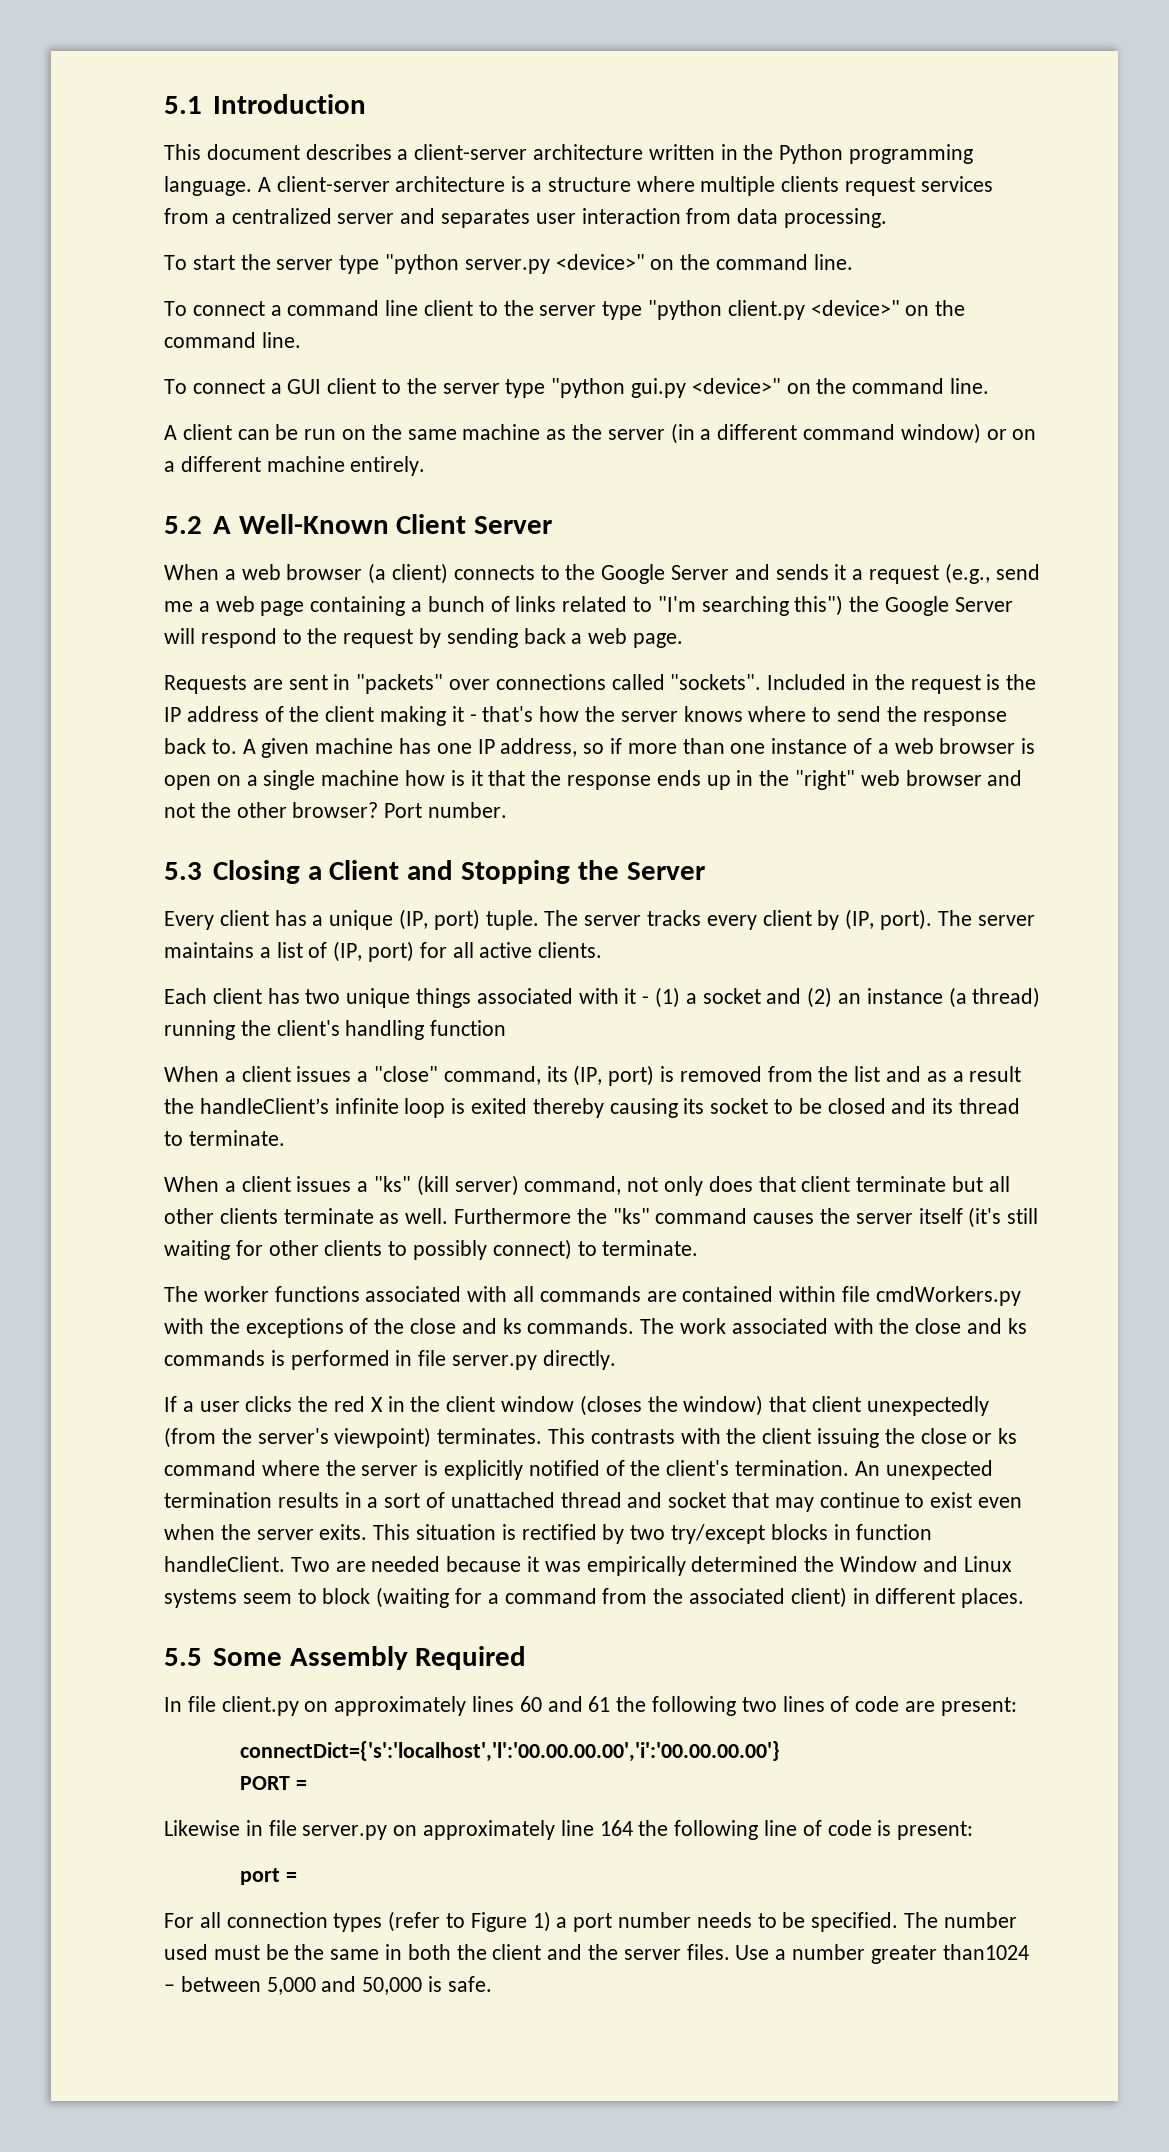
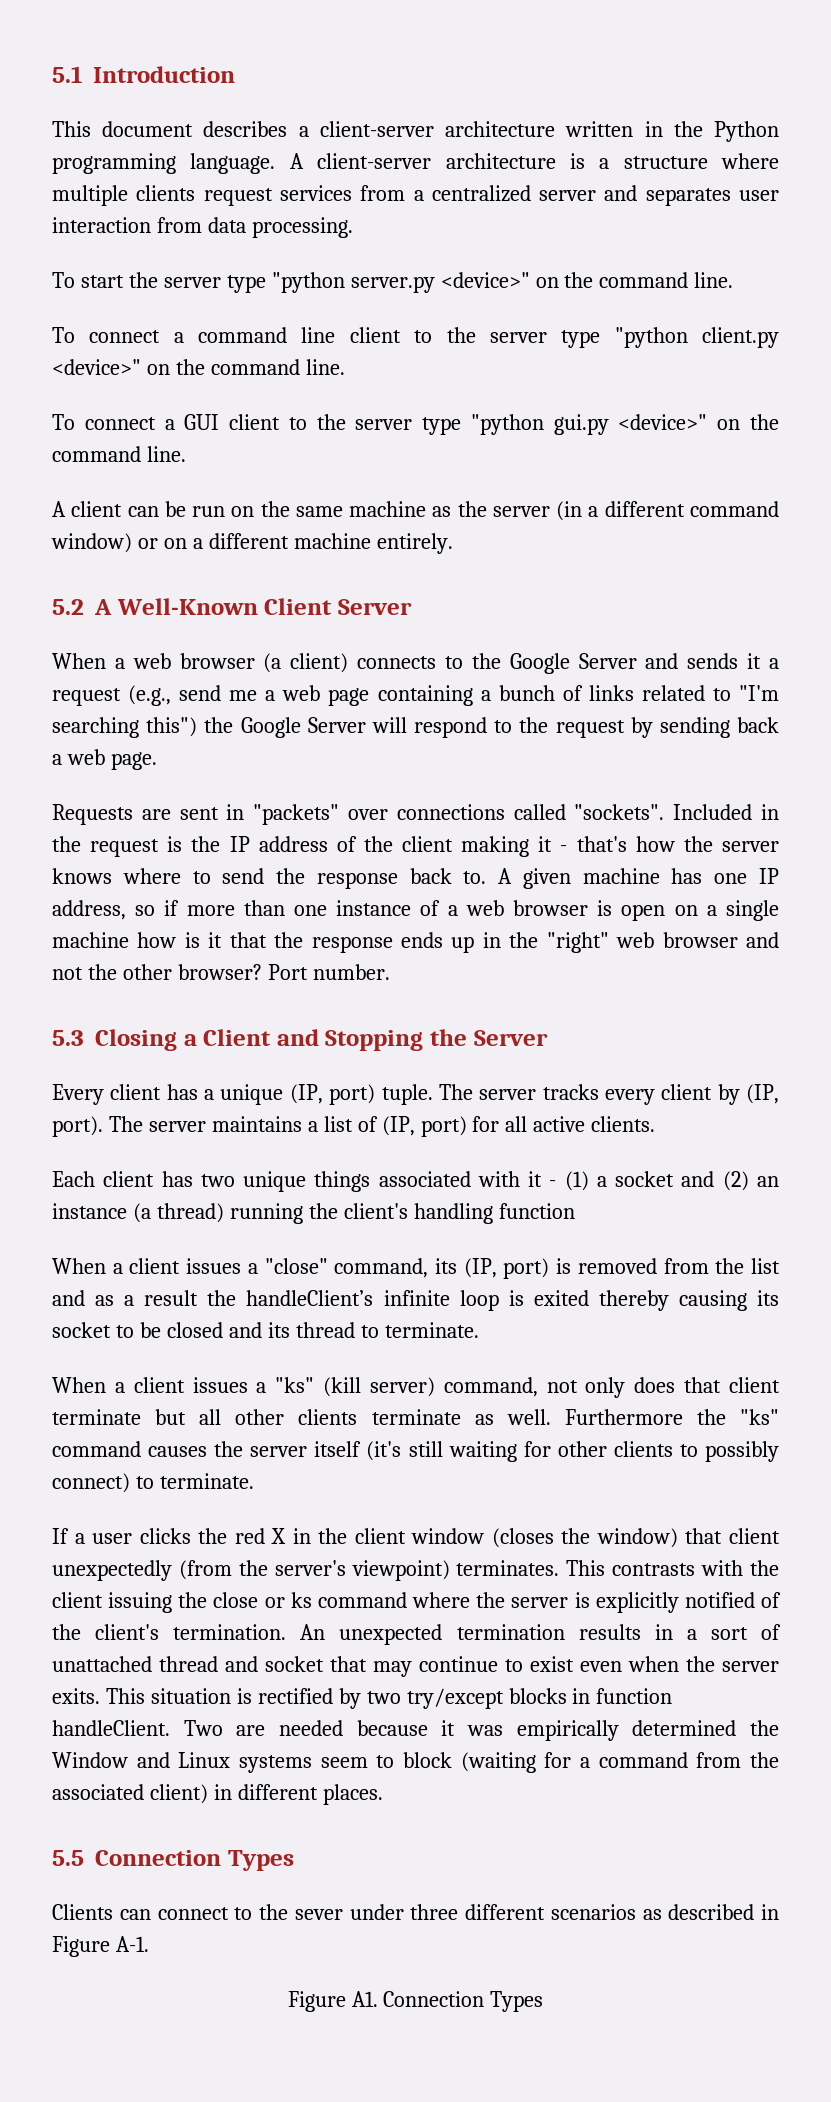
[164,1286,1021,1306] [164,1318,1027,1338] [164,1350,616,1370] // The worker functions associated with all commands are contained within file cmdWorkers.py with the exceptions of the close and ks commands. The work associated with the close and ks commands is performed in file server.py directly. -> (254, 1481) none
[212,1646,527,1670] [164,1696,1017,1716] [239,1741,780,1762] [239,1776,307,1790] [164,1820,974,1840] [239,1868,297,1885] [164,1911,1017,1932] [164,1944,1029,1964] [164,1976,492,1995] Some Assembly Required // In file client.py on approximately lines 60 and 61 the following two lines of code are present: // connectDict={'s':'localhost','l':'00.00.00.00','i':'00.00.00.00'} // PORT = // Likewise in file server.py on approximately line 164 the following line of code is present: // port = // For all connection types (refer to Figure 1) a port number needs to be specified. The number used must be the same in both the client and the server files. Use a number greater than1024 – between 5,000 and 50,000 is safe. -> [95,1850,294,1871] [52,1904,779,1920] [52,1936,149,1957] [287,1991,544,2012] Connection Types // Clients can connect to the sever under three different scenarios as described in Figure A-1. // Figure A1. Connection Types

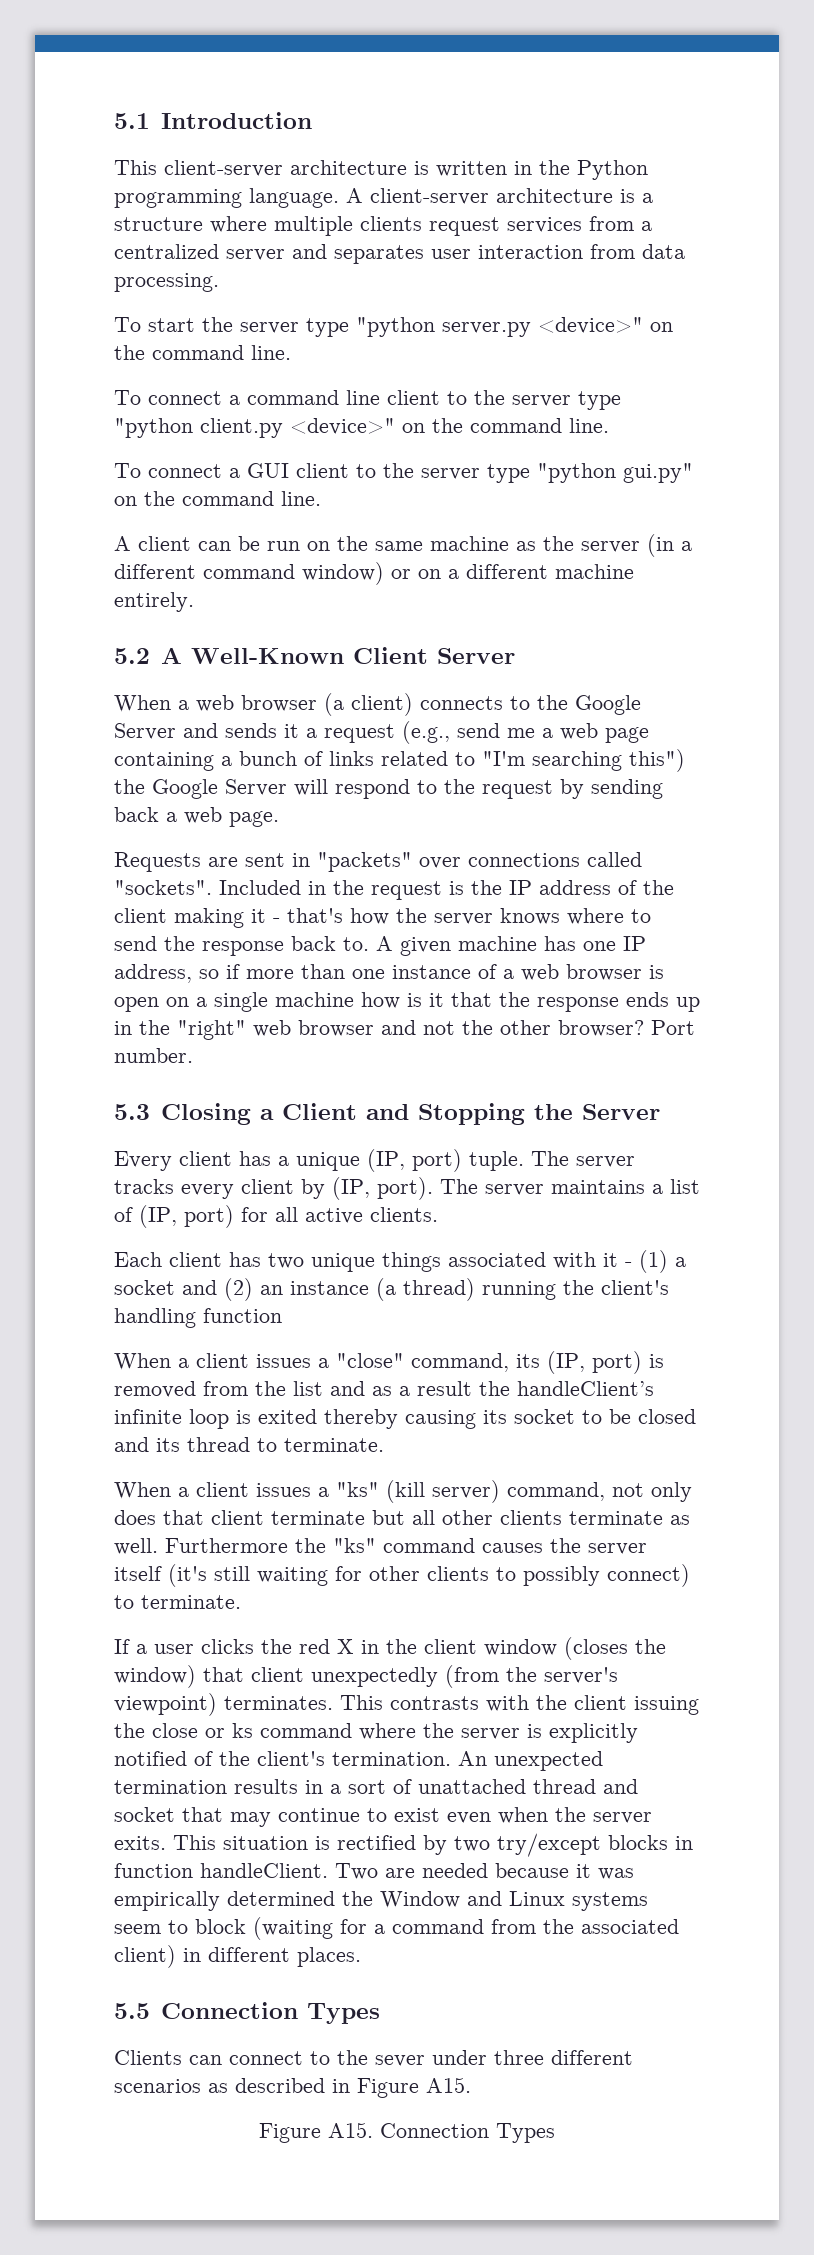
[102,121,556,137] document describes a client-server architecture -> [164,160,429,177] client-server architecture is
[553,414,708,435] gui.py <device>" -> [623,463,693,483] gui.py"
[115,1936,149,1952] [287,1991,378,2012] A-1. // Figure A1. -> [426,2077,471,2093] [259,2122,373,2143] A15. // Figure A15.

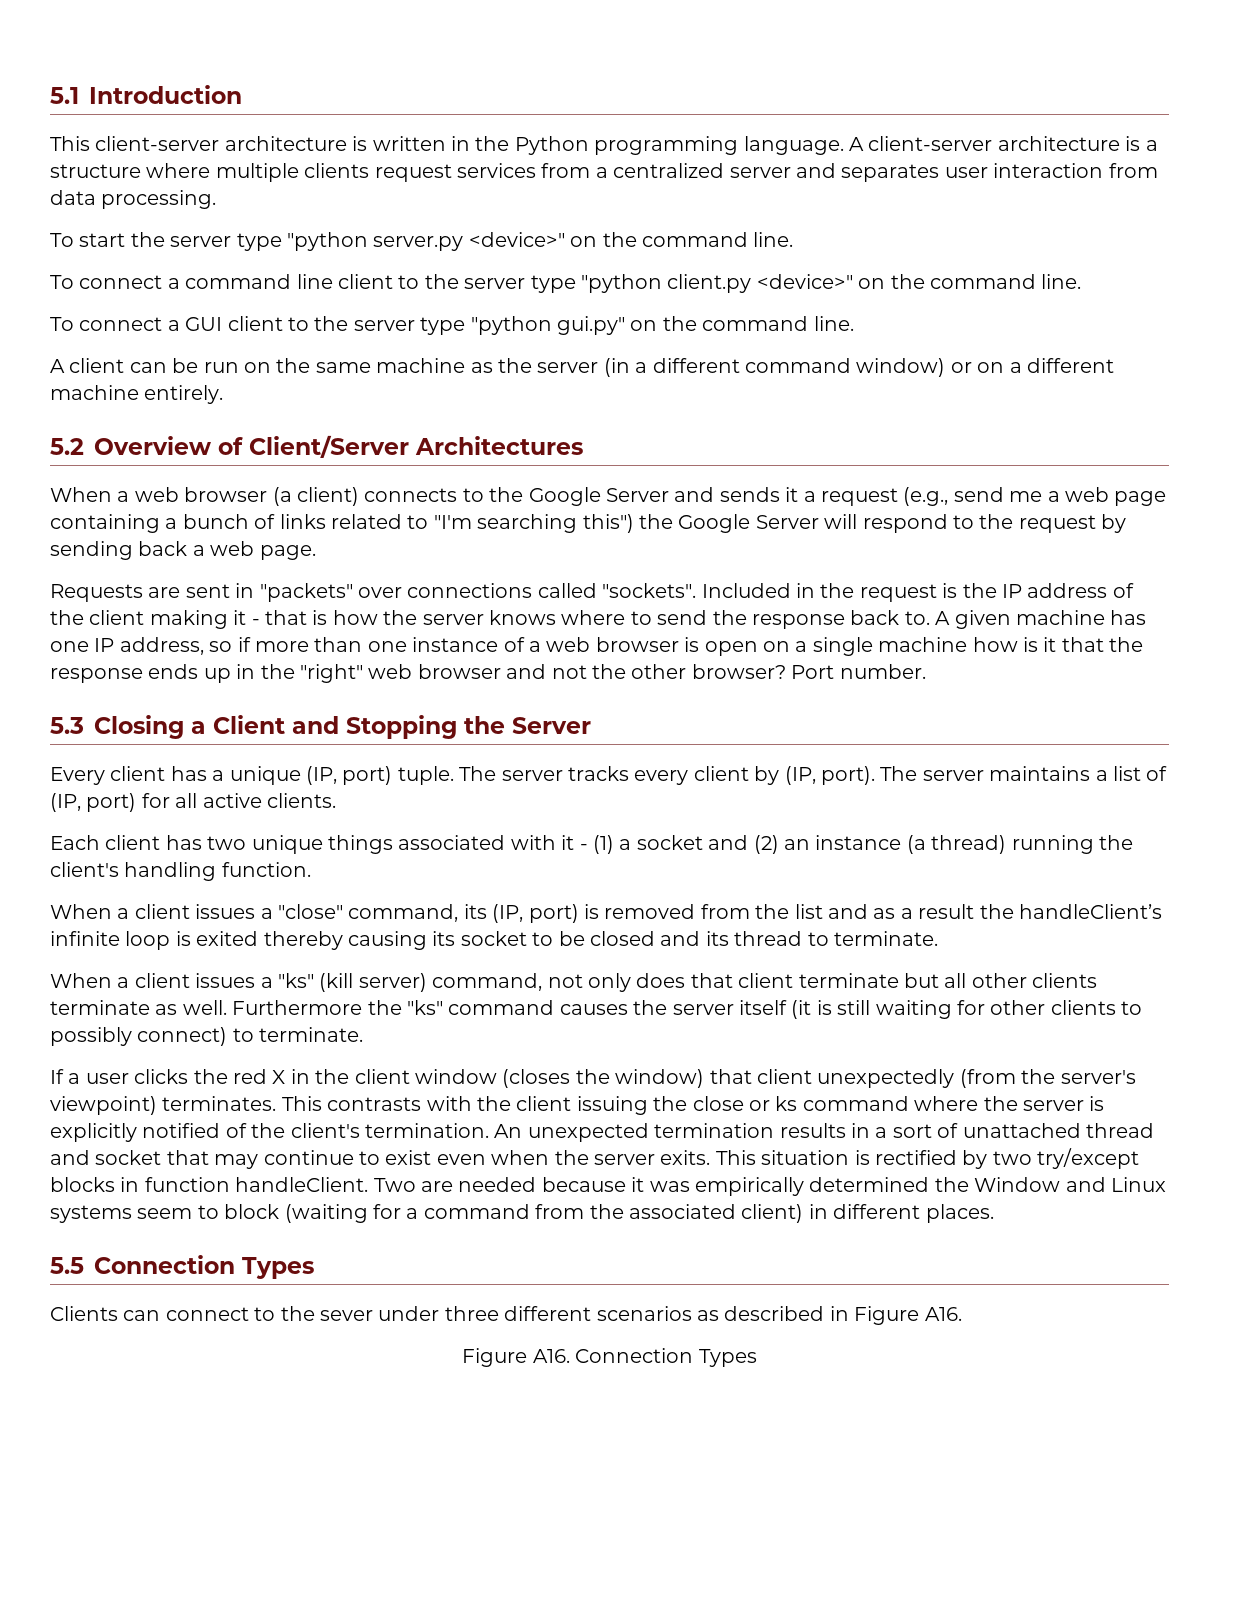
[160,647,515,664] A Well-Known Client Server -> [94,435,583,458] Overview of Client/Server Architectures
[287,908,343,923] that's -> [265,610,328,625] that is
[203,1308,282,1323] function -> [221,862,311,877] function.
[168,1564,207,1587] (it's -> [791,1000,832,1019] (it is
[426,2077,471,2093] [259,2122,373,2143] A15. // Figure A15. -> [924,1307,962,1321] [462,1348,570,1367] A16. // Figure A16.

